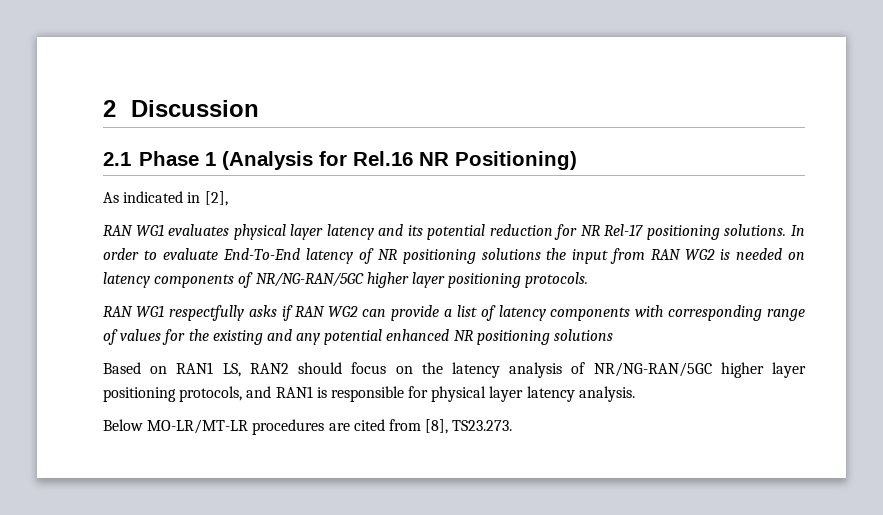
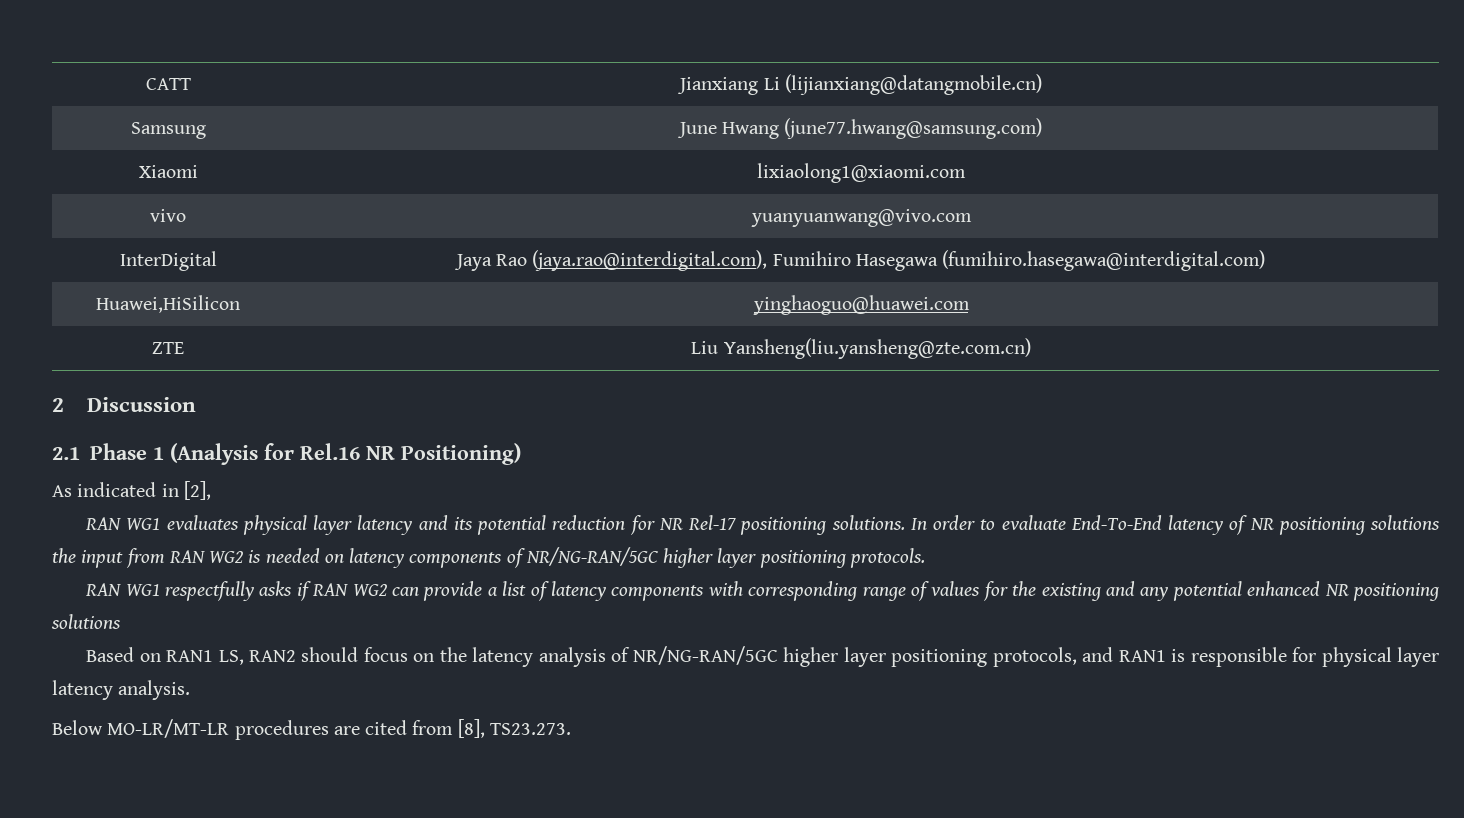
(103, 108) none -> [145,78,191,90] [677,74,1042,95] [130,122,206,139] [676,118,1043,139] [138,165,198,178] [757,163,966,183] [150,209,186,222] [750,209,972,227] [119,251,217,271] [453,250,1266,271] [96,295,240,313] [752,295,970,315] [152,342,184,354] [691,338,1031,359] CATT | Jianxiang Li (lijianxiang@datangmobile.cn) // Samsung | June Hwang (june77.hwang@samsung.com) // Xiaomi | lixiaolong1@xiaomi.com // vivo | yuanyuanwang@vivo.com // InterDigital | Jaya Rao (jaya.rao@interdigital.com), Fumihiro Hasegawa (fumihiro.hasegawa@interdigital.com) // Huawei,HiSilicon | yinghaoguo@huawei.com // ZTE | Liu Yansheng(liu.yansheng@zte.com.cn) //

